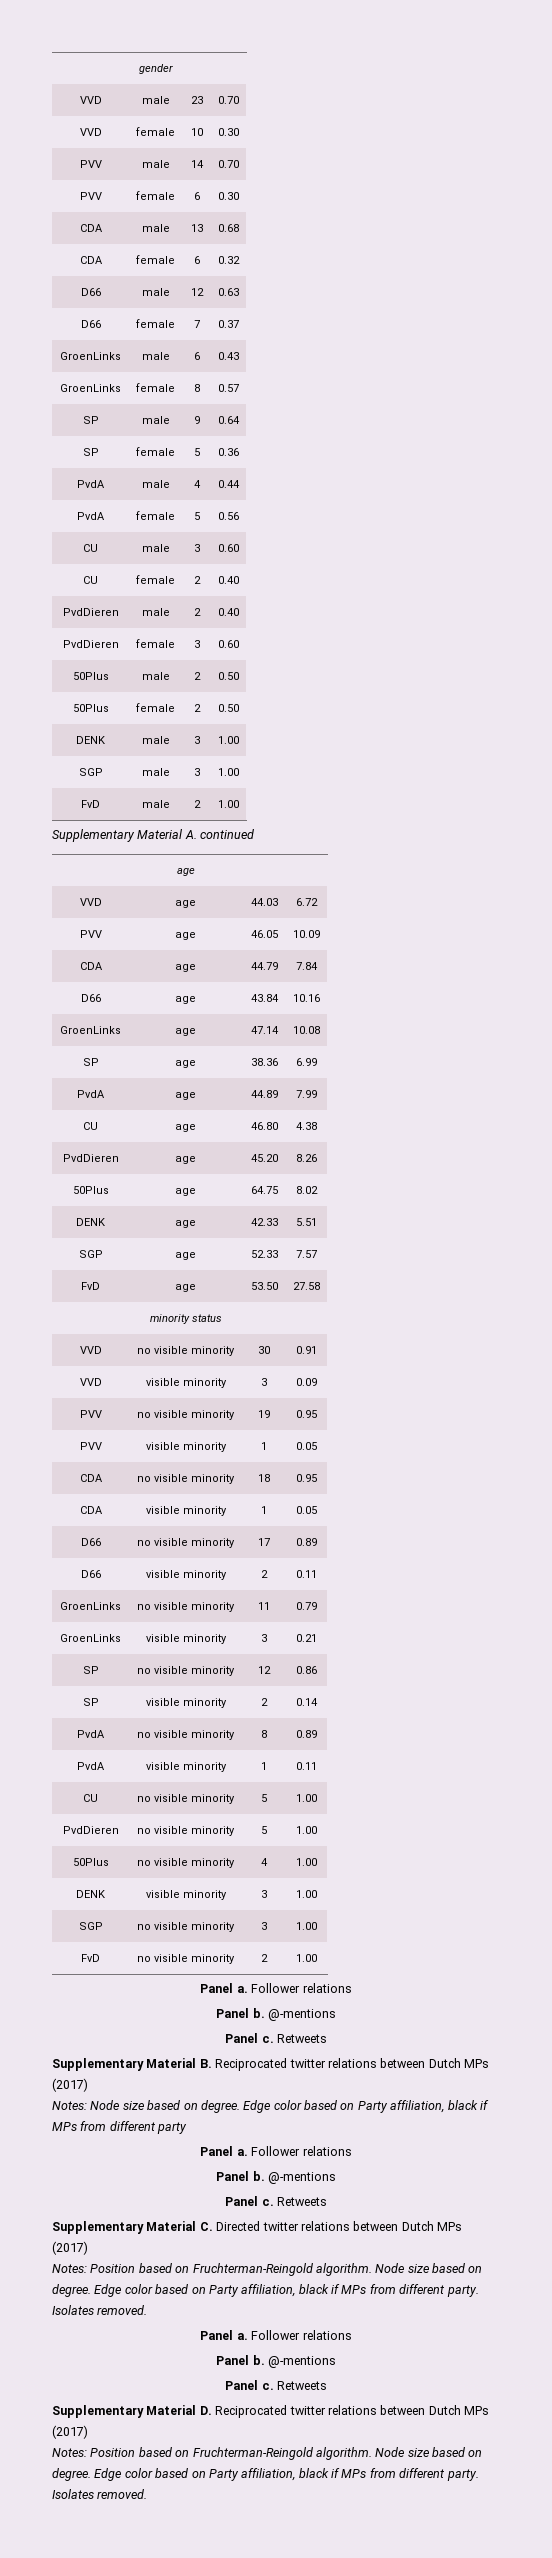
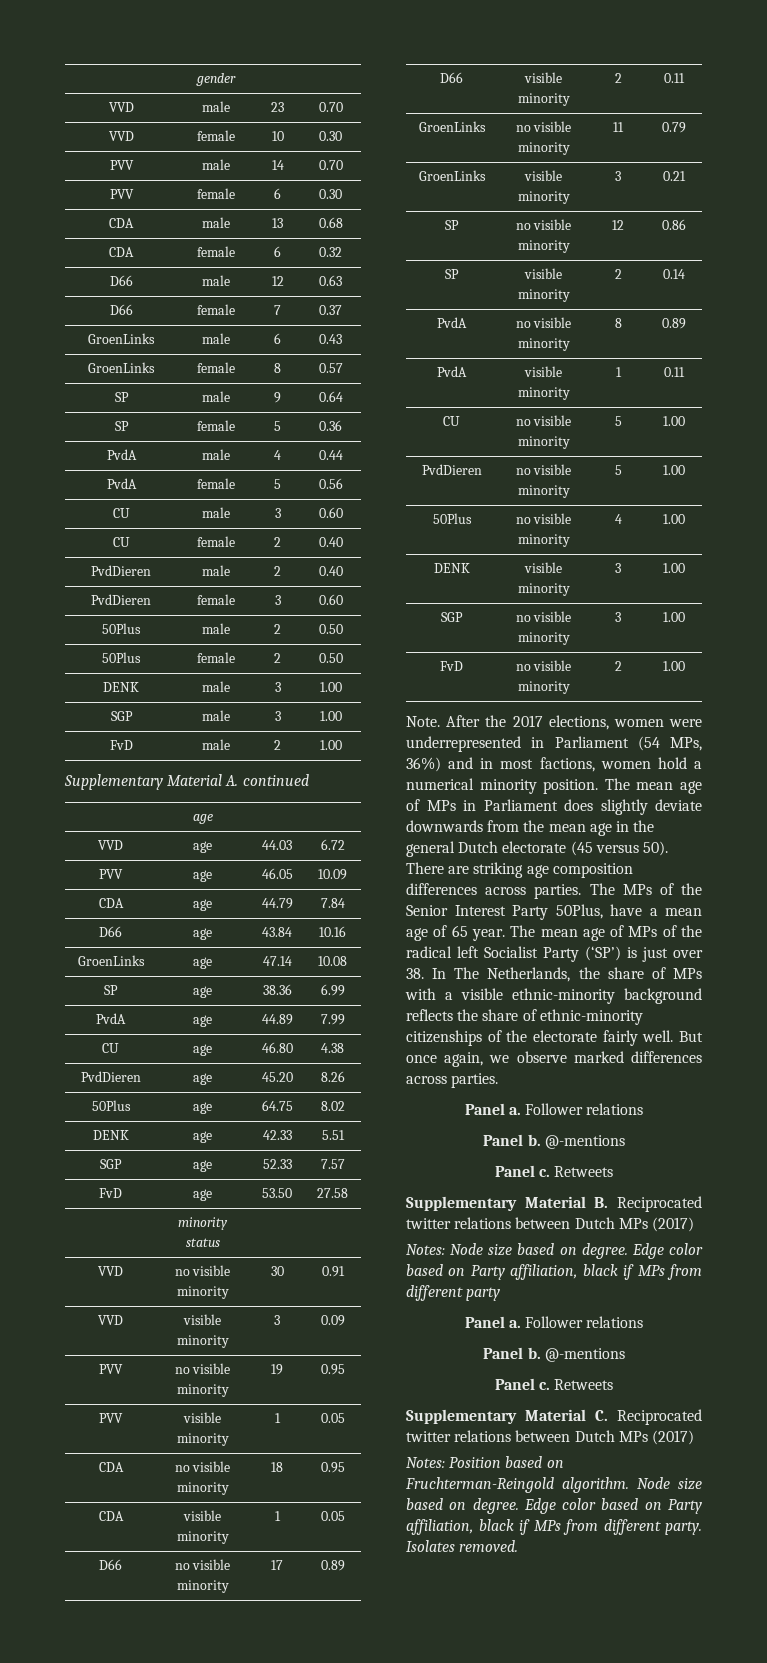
(317, 1958) none -> [406,715,702,730] [406,736,702,752] [406,757,702,772] [406,778,702,794] [406,799,702,815] [406,820,655,836] [406,841,668,857] [406,862,633,878] [406,883,702,899] [406,904,702,920] [406,925,702,941] [406,946,703,962] [406,967,702,982] [405,988,702,1004] [406,1009,643,1025] [406,1030,703,1046] [406,1051,702,1067] [406,1073,499,1088] // Note. After the 2017 elections, women were underrepresented in Parliament (54 MPs, 36%) and in most factions, women hold a numerical minority position. The mean age of MPs in Parliament does slightly deviate downwards from the mean age in the general Dutch electorate (45 versus 50). There are striking age composition differences across parties. The MPs of the Senior Interest Party 50Plus, have a mean age of 65 year. The mean age of MPs of the radical left Socialist Party (‘SP’) is just over 38. In The Netherlands, the share of MPs with a visible ethnic-minority background reflects the share of ethnic-minority citizenships of the electorate fairly well. But once again, we observe marked differences across parties.
[216,2221,462,2231] [52,2241,88,2255] [52,2263,483,2276] [52,2284,479,2297] [52,2305,148,2315] [200,2330,352,2340] [216,2355,336,2368] [225,2380,327,2390] [52,2405,212,2418] Directed twitter relations between Dutch MPs (2017) // Notes: Position based on Fruchterman-Reingold algorithm. Node size based on degree. Edge color based on Party affiliation, black if MPs from different party. Isolates removed. // Panel a. Follower relations // Panel b. @-mentions // Panel c. Retweets // Supplementary Material D. -> (608, 1415) none

